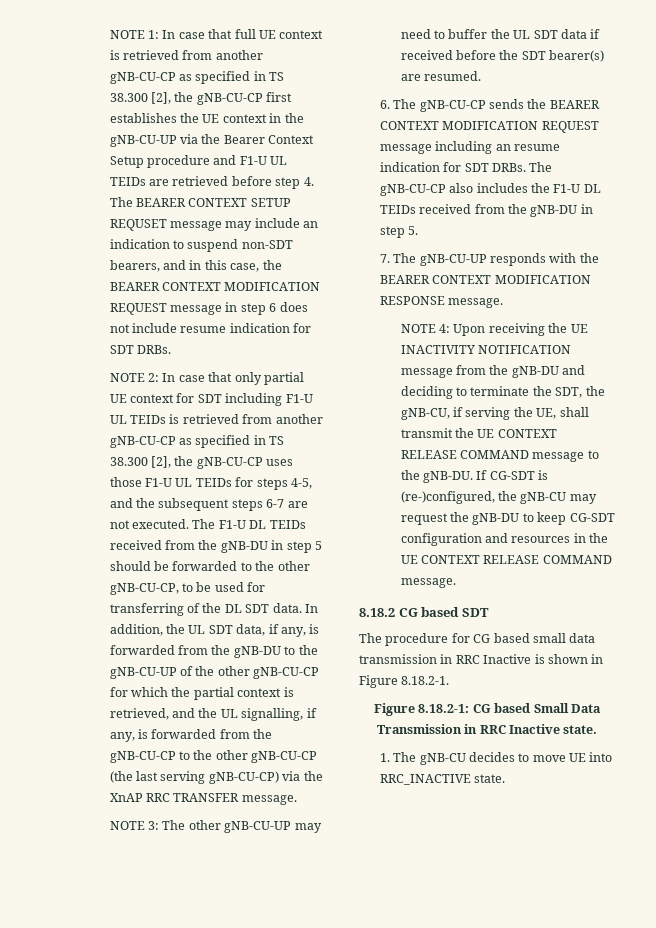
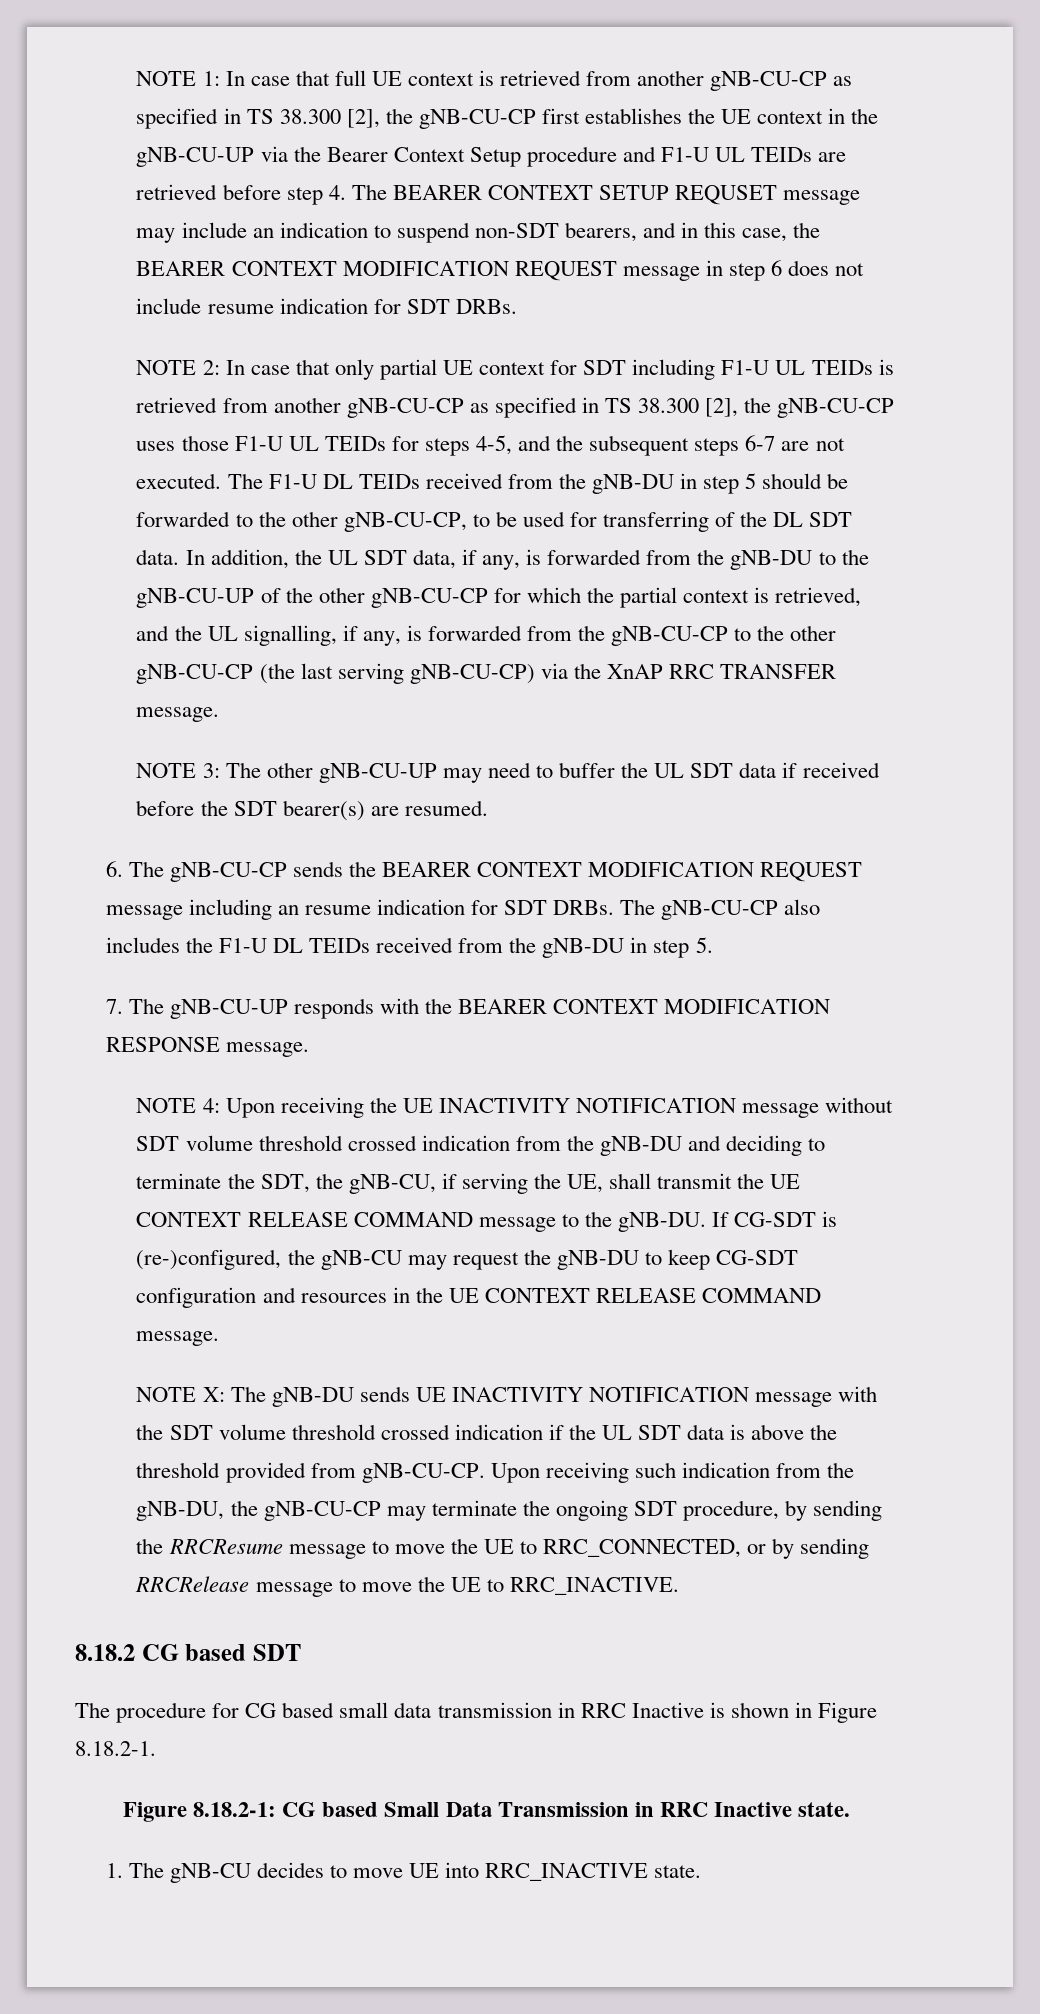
(453, 373) none -> [825,1097,894,1113] [136,1135,510,1151] without SDT volume threshold crossed indication
(456, 583) none -> [136,1386,878,1407] [136,1424,838,1440] [136,1462,855,1483] [136,1500,883,1521] [136,1538,870,1559] [135,1576,679,1597] // NOTE X: The gNB-DU sends UE INACTIVITY NOTIFICATION message with the SDT volume threshold crossed indication if the UL SDT data is above the threshold provided from gNB-CU-CP. Upon receiving such indication from the gNB-DU, the gNB-CU-CP may terminate the ongoing SDT procedure, by sending the RRCResume message to move the UE to RRC_CONNECTED, or by sending RRCRelease message to move the UE to RRC_INACTIVE.

